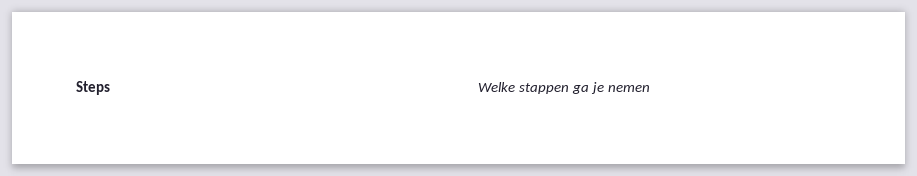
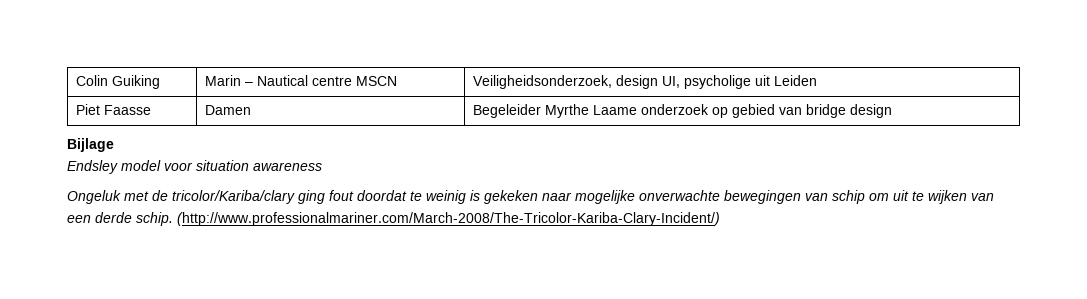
[76,81,110,95] [478,82,650,94] Steps // Welke stappen ga je nemen -> [76,75,161,89] [205,75,398,86] [473,75,818,89] [76,104,152,115] [205,105,252,115] [473,104,893,118] [67,138,114,152] [67,160,322,174] [67,190,994,204] [67,212,720,226] Colin Guiking | Marin – Nautical centre MSCN | Veiligheidsonderzoek, design UI, psycholige uit Leiden // Piet Faasse | Damen | Begeleider Myrthe Laame onderzoek op gebied van bridge design // Bijlage // Endsley model voor situation awareness // Ongeluk met de tricolor/Kariba/clary ging fout doordat te weinig is gekeken naar mogelijke onverwachte bewegingen van schip om uit te wijken van een derde schip. (http://www.professionalmariner.com/March-2008/The-Tricolor-Kariba-Clary-Incident/)

